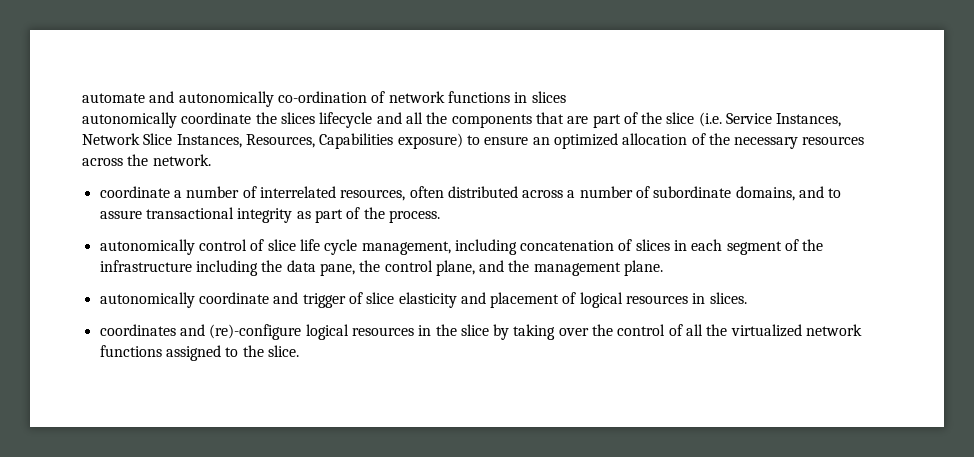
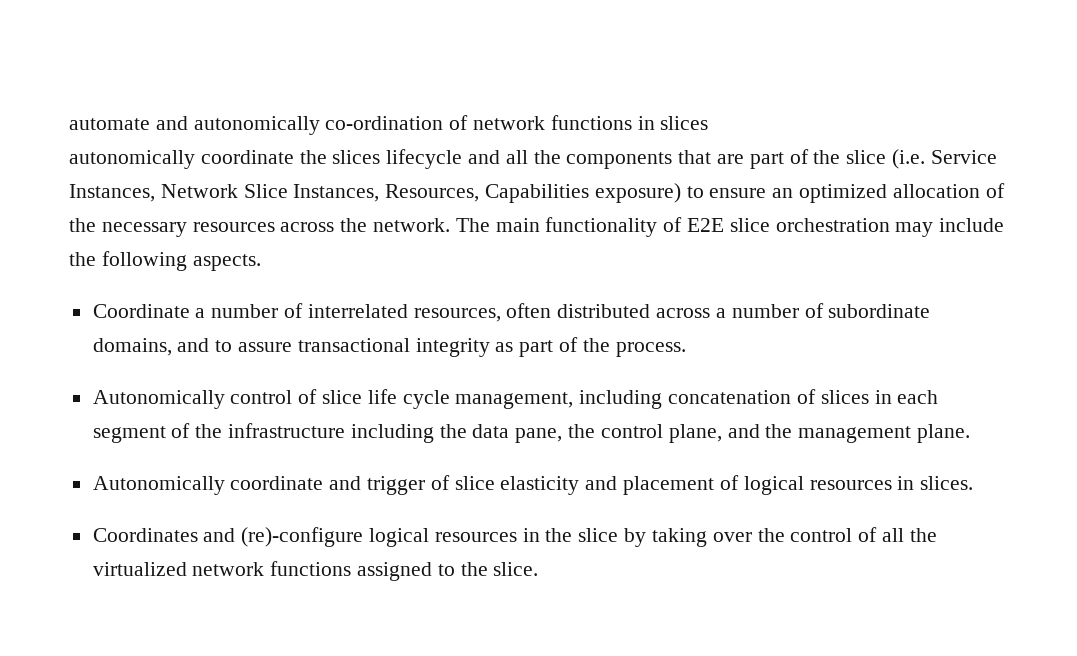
[99,186,170,198] // coordinate -> [455,217,1005,237] [69,251,261,271] [92,304,190,318] The main functionality of E2E slice orchestration may include the following aspects. // Coordinate
[99,239,195,255] autonomically -> [92,390,225,409] Autonomically
[99,292,195,308] autonomically -> [92,476,225,495] Autonomically
[99,324,176,336] coordinates -> [92,528,198,542] Coordinates

